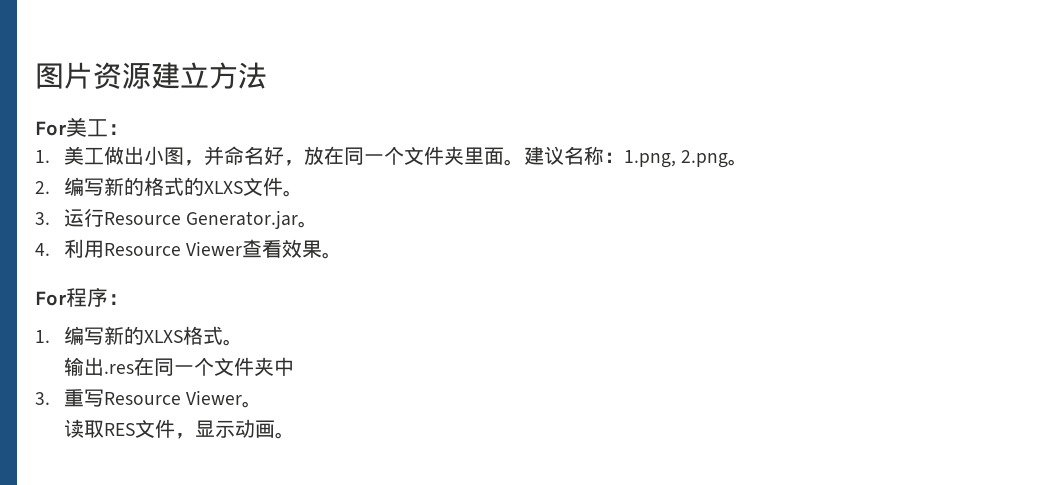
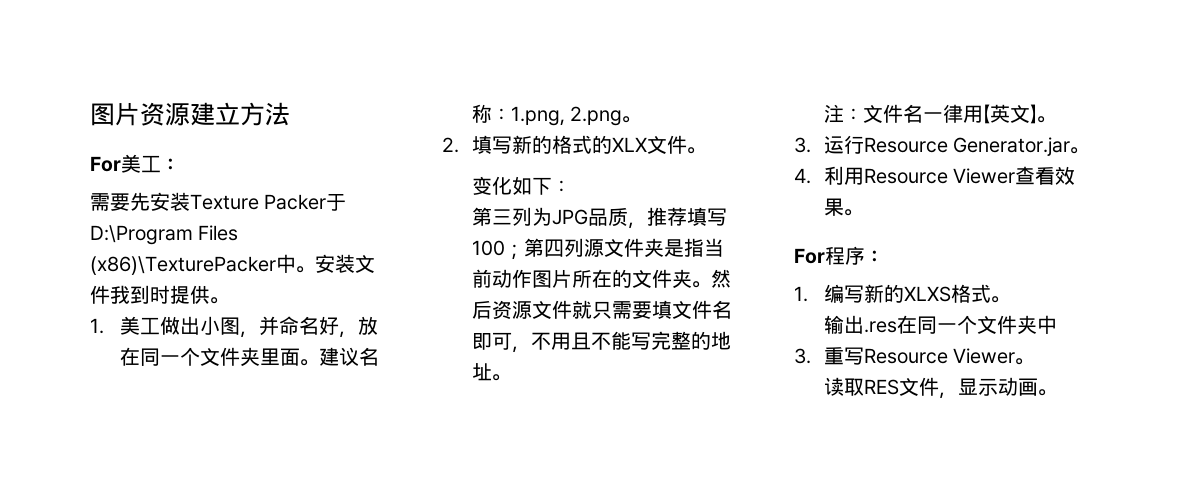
(129, 129) none -> [90,192,347,211] [90,225,239,245] [90,254,375,275] [90,285,229,304] // 需要先安装Texture Packer于D:\Program Files (x86)\TexturePacker中。安装文件我到时提供。
[63,177,84,196] 编 -> [471,135,492,154] 填
[203,181,243,194] XLXS -> [611,137,647,152] XLX
(303, 193) none -> [471,176,571,195] [471,207,727,229] [471,238,724,260] [471,269,731,289] [471,300,732,320] [471,331,731,353] [471,363,511,381] [823,104,1056,124] // 变化如下： // 第三列为JPG品质，推荐填写100；第四列源文件夹是指当前动作图片所在的文件夹。然后资源文件就只需要填文件名即可，不用且不能写完整的地址。 // 注：文件名一律用【英文】。

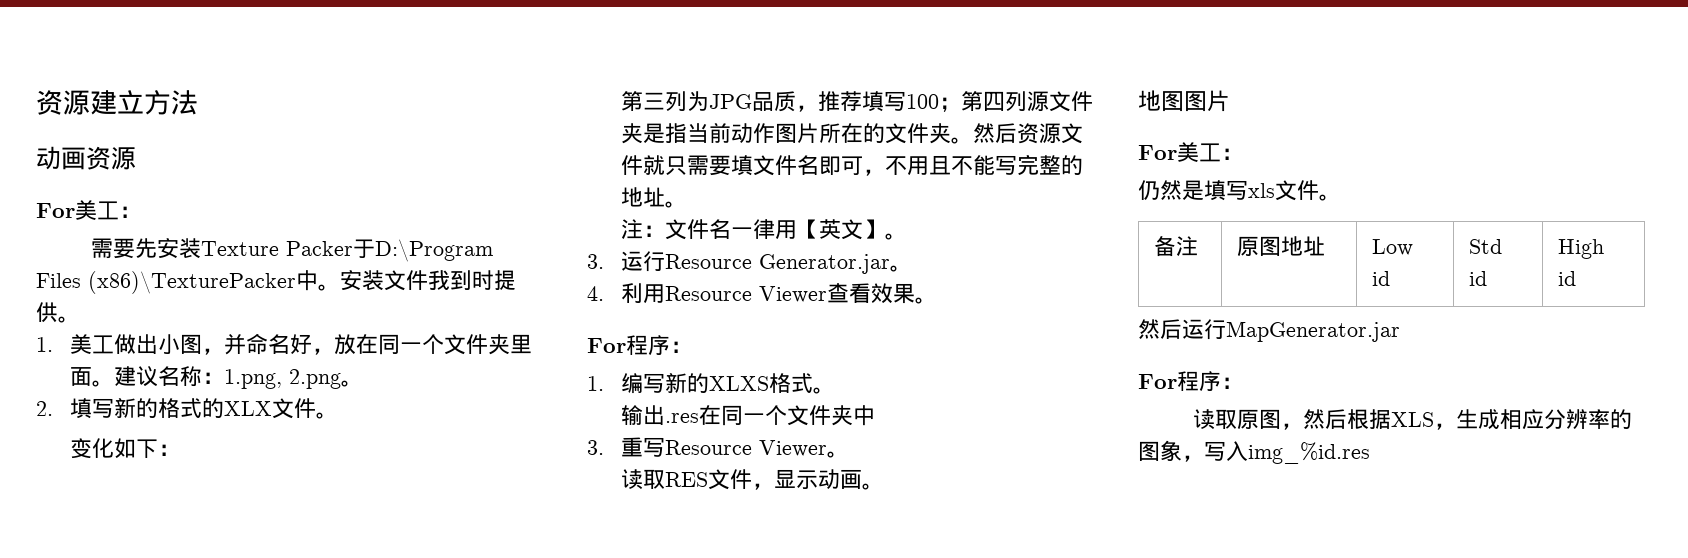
[90,102,140,126] 图片 -> (36, 102) none
(290, 114) none -> [36,146,136,170] // 动画资源
(1057, 392) none -> [1138,90,1230,112] [1138,142,1243,162] [1138,180,1341,201] [1154,236,1199,257] [1237,236,1326,257] [1372,239,1414,256] [1372,271,1391,286] [1469,239,1503,254] [1469,271,1488,286] [1558,239,1605,259] [1558,271,1577,286] [1138,319,1400,342] [1138,371,1243,391] [1192,409,1632,430] [1138,440,1370,464] // 地图图片 // For美工： // 仍然是填写xls文件。 // 备注 | 原图地址 | Low id | Std id | High id // 然后运行MapGenerator.jar // For程序： // 读取原图，然后根据XLS，生成相应分辨率的图象，写入img_%id.res

